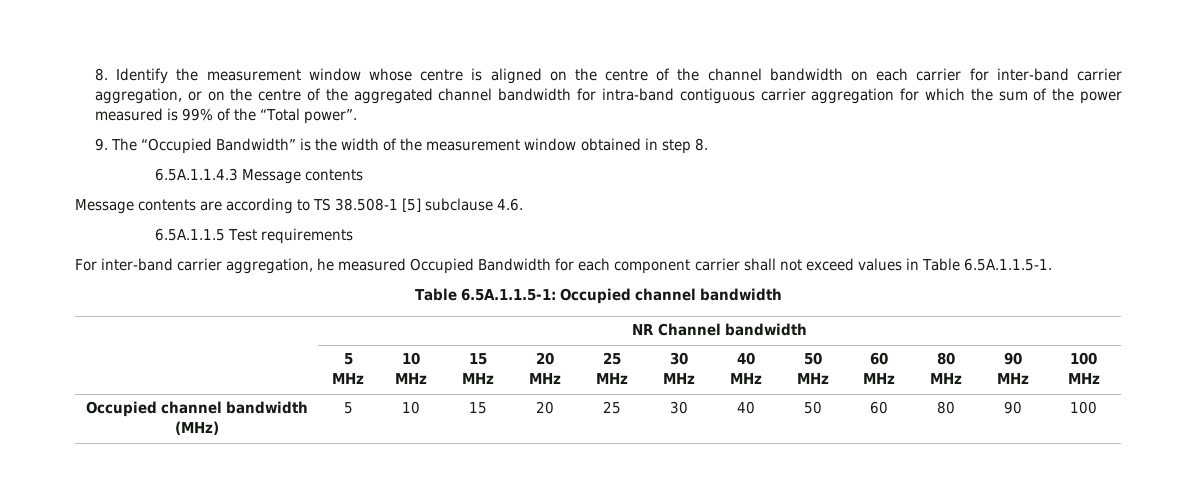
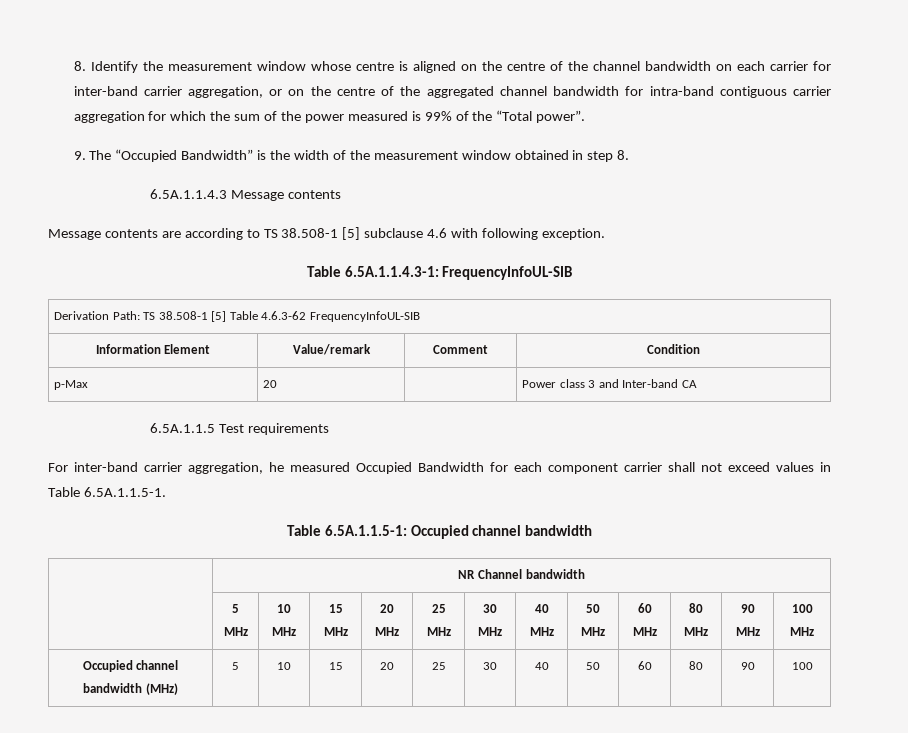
[497,198,524,211] 4.6. -> [427,228,605,240] [306,266,573,280] [54,311,420,322] [95,344,211,354] [292,344,371,355] [433,345,488,354] [647,344,701,354] [54,380,89,390] [263,380,278,388] [522,379,697,388] 4.6 with following exception. // Table 6.5A.1.1.4.3-1: FrequencyInfoUL-SIB // Derivation Path: TS 38.508-1 [5] Table 4.6.3-62 FrequencyInfoUL-SIB // Information Element | Value/remark | Comment | Condition // p-Max | 20 | | Power class 3 and Inter-band CA

